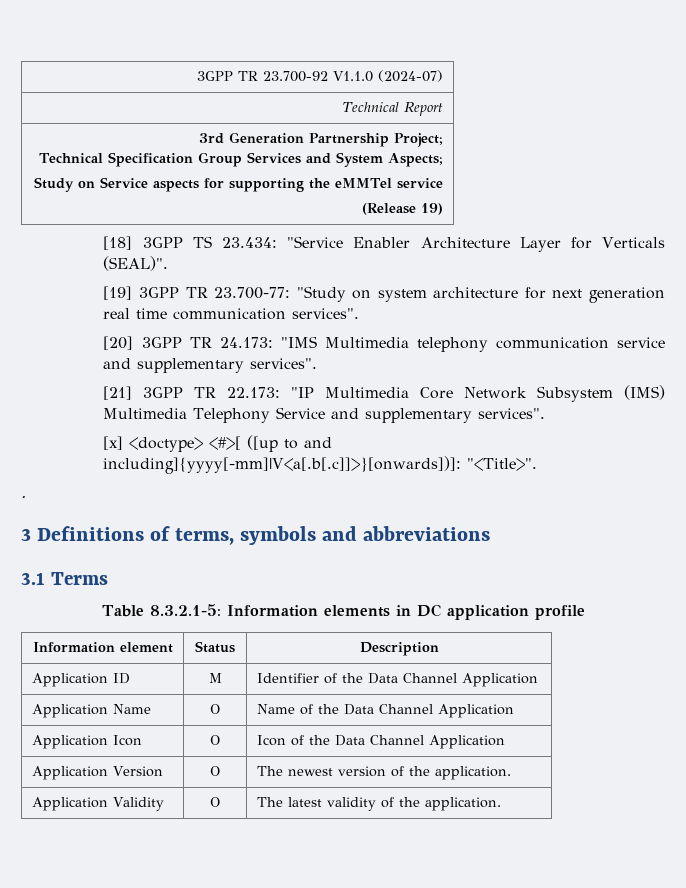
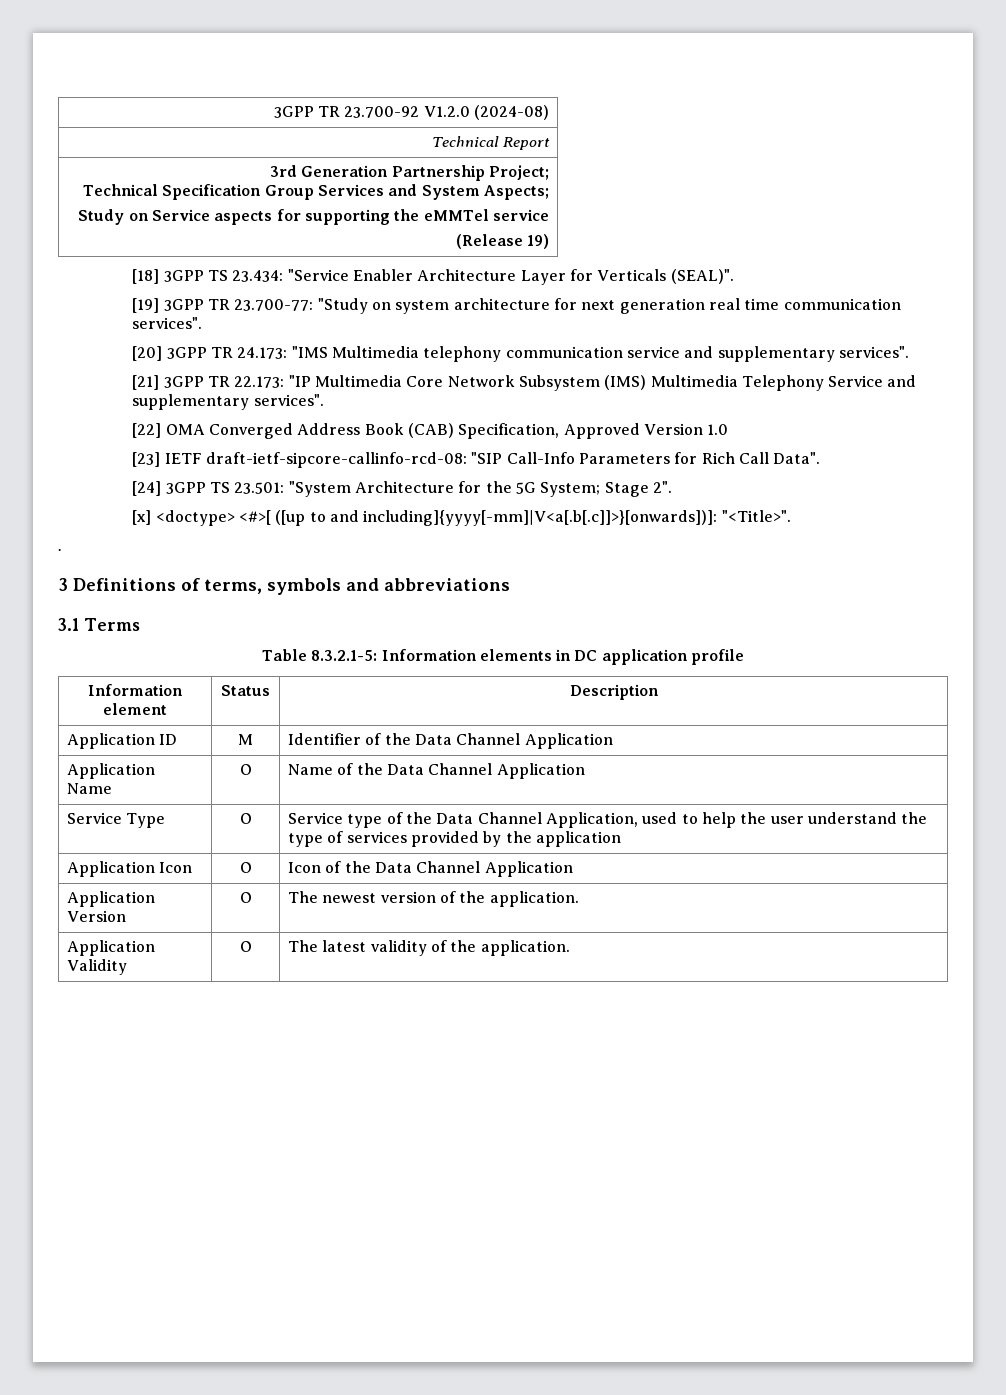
[333,70,444,82] V1.1.0 (2024-07) -> [423,105,550,120] V1.2.0 (2024-08)
(546, 413) none -> [132,423,729,439] [132,452,821,468] [132,481,672,497] // [22] OMA Converged Address Book (CAB) Specification, Approved Version 1.0 // [23] IETF draft-ietf-sipcore-callinfo-rcd-08: "SIP Call-Info Parameters for Rich Call Data". // [24] 3GPP TS 23.501: "System Architecture for the 5G System; Stage 2".
(514, 711) none -> [66,812,166,828] [239,813,252,824] [287,812,928,828] [287,831,621,847] // Service Type | O | Service type of the Data Channel Application, used to help the user understand the type of services provided by the application

